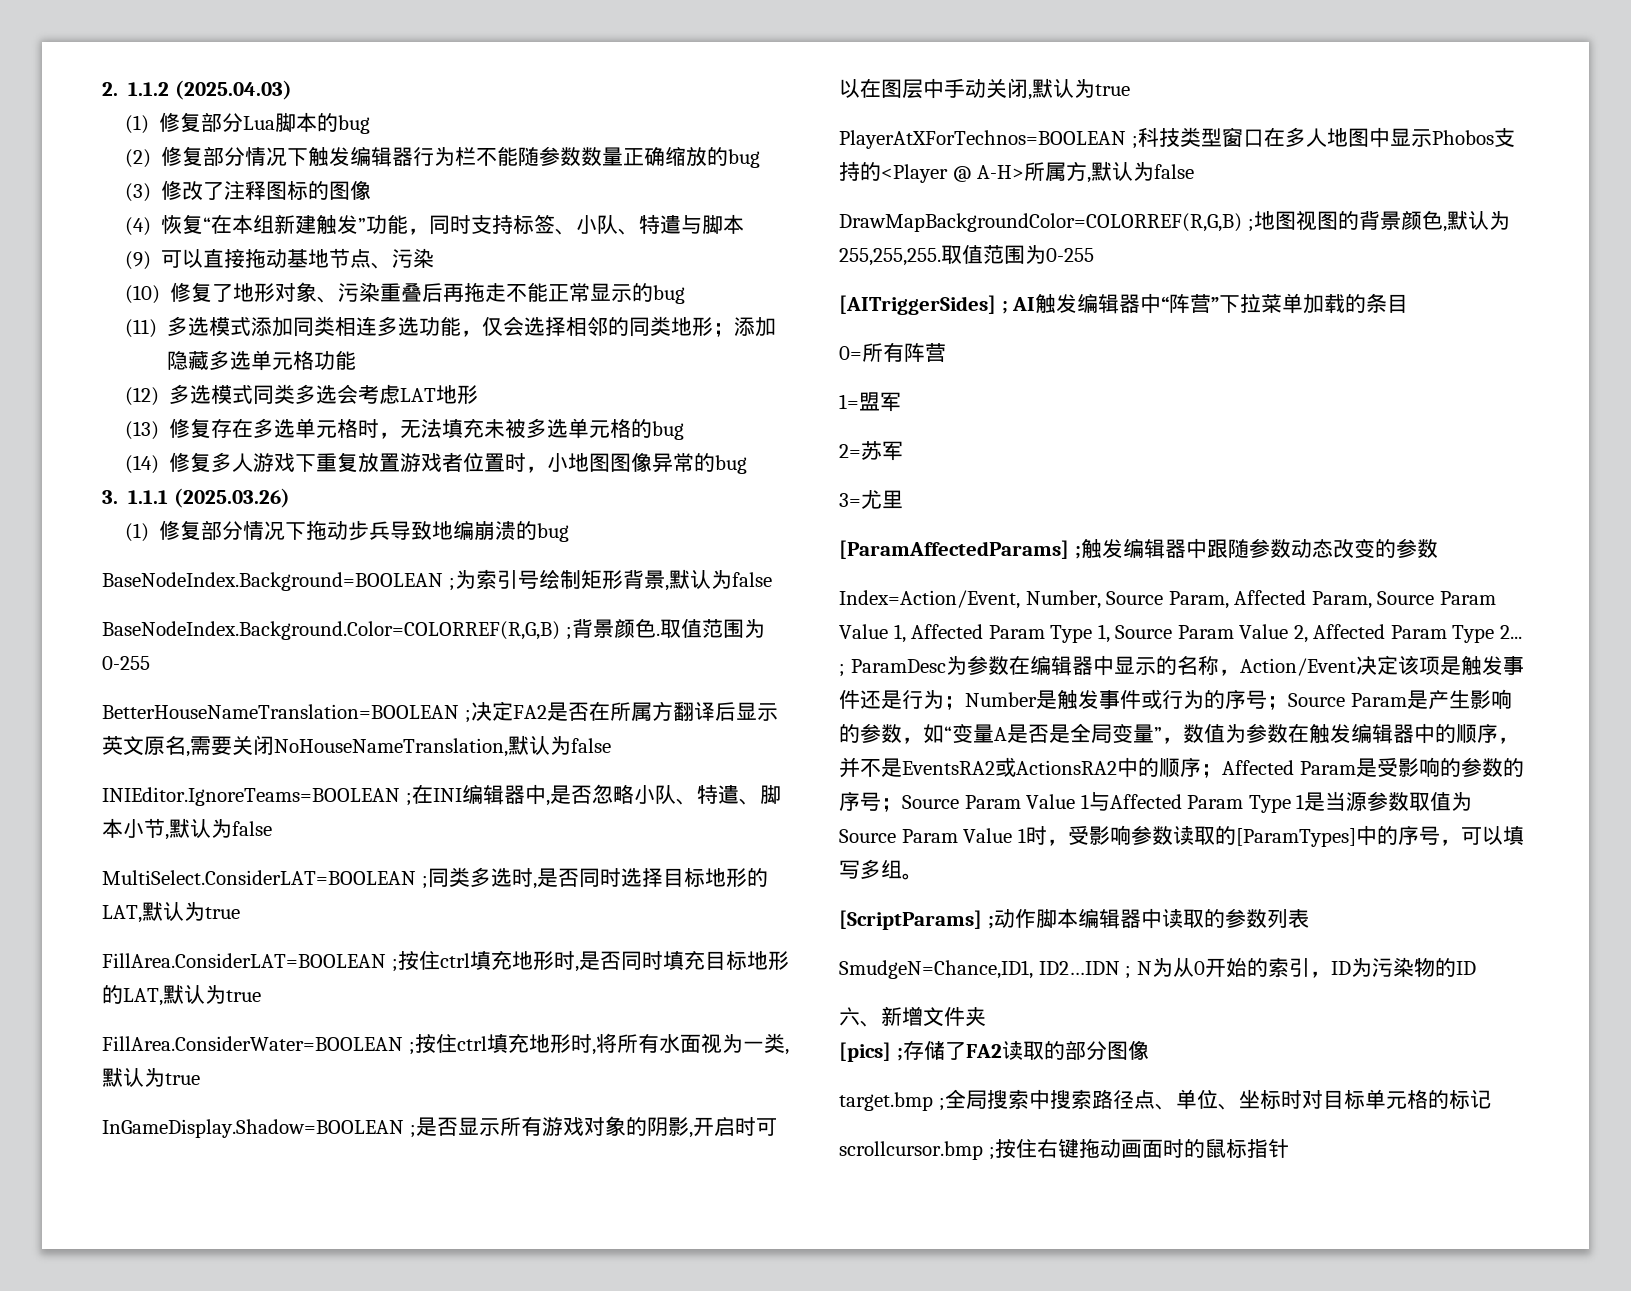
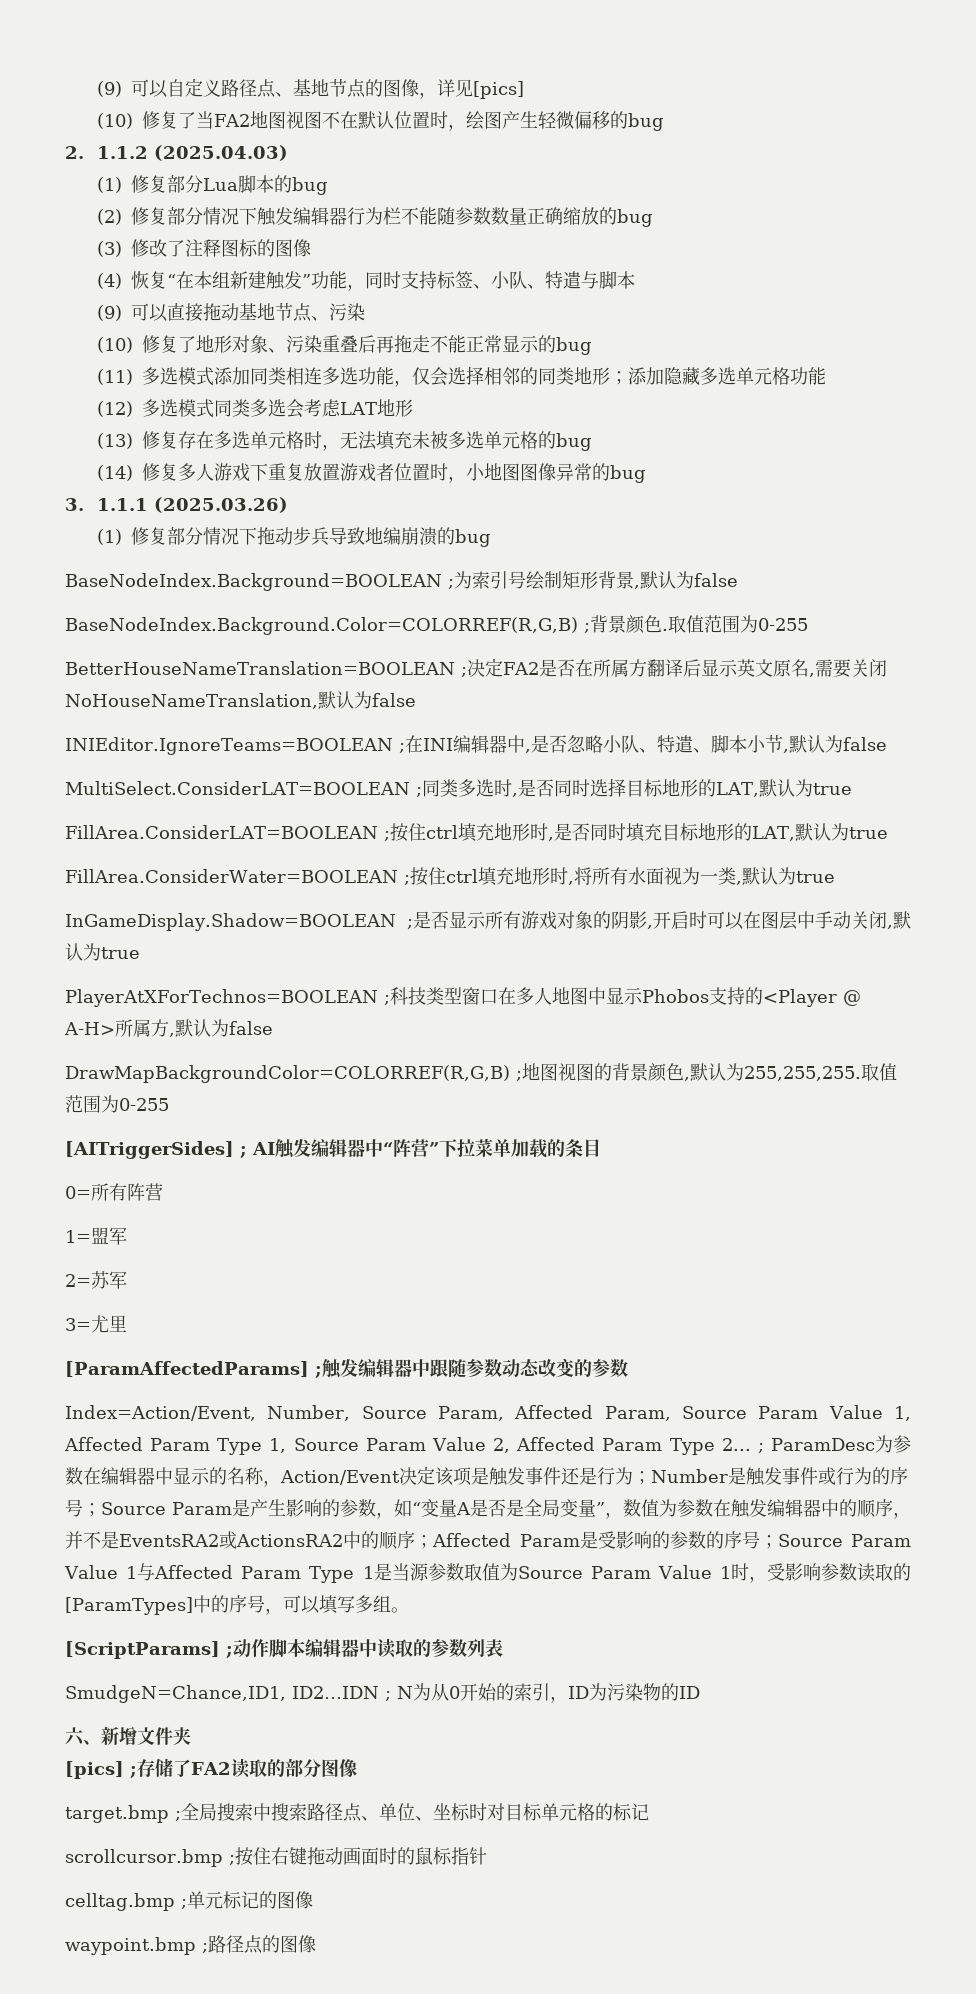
(102, 89) none -> [97,78,525,99] [97,111,665,131] (9)可以自定义路径点、基地节点的图像，详见[pics] // (10)修复了当FA2地图视图不在默认位置时，绘图产生轻微偏移的bug //
(1289, 1148) none -> [65,1891,313,1911] [65,1935,316,1955] // celltag.bmp ;单元标记的图像 // waypoint.bmp ;路径点的图像

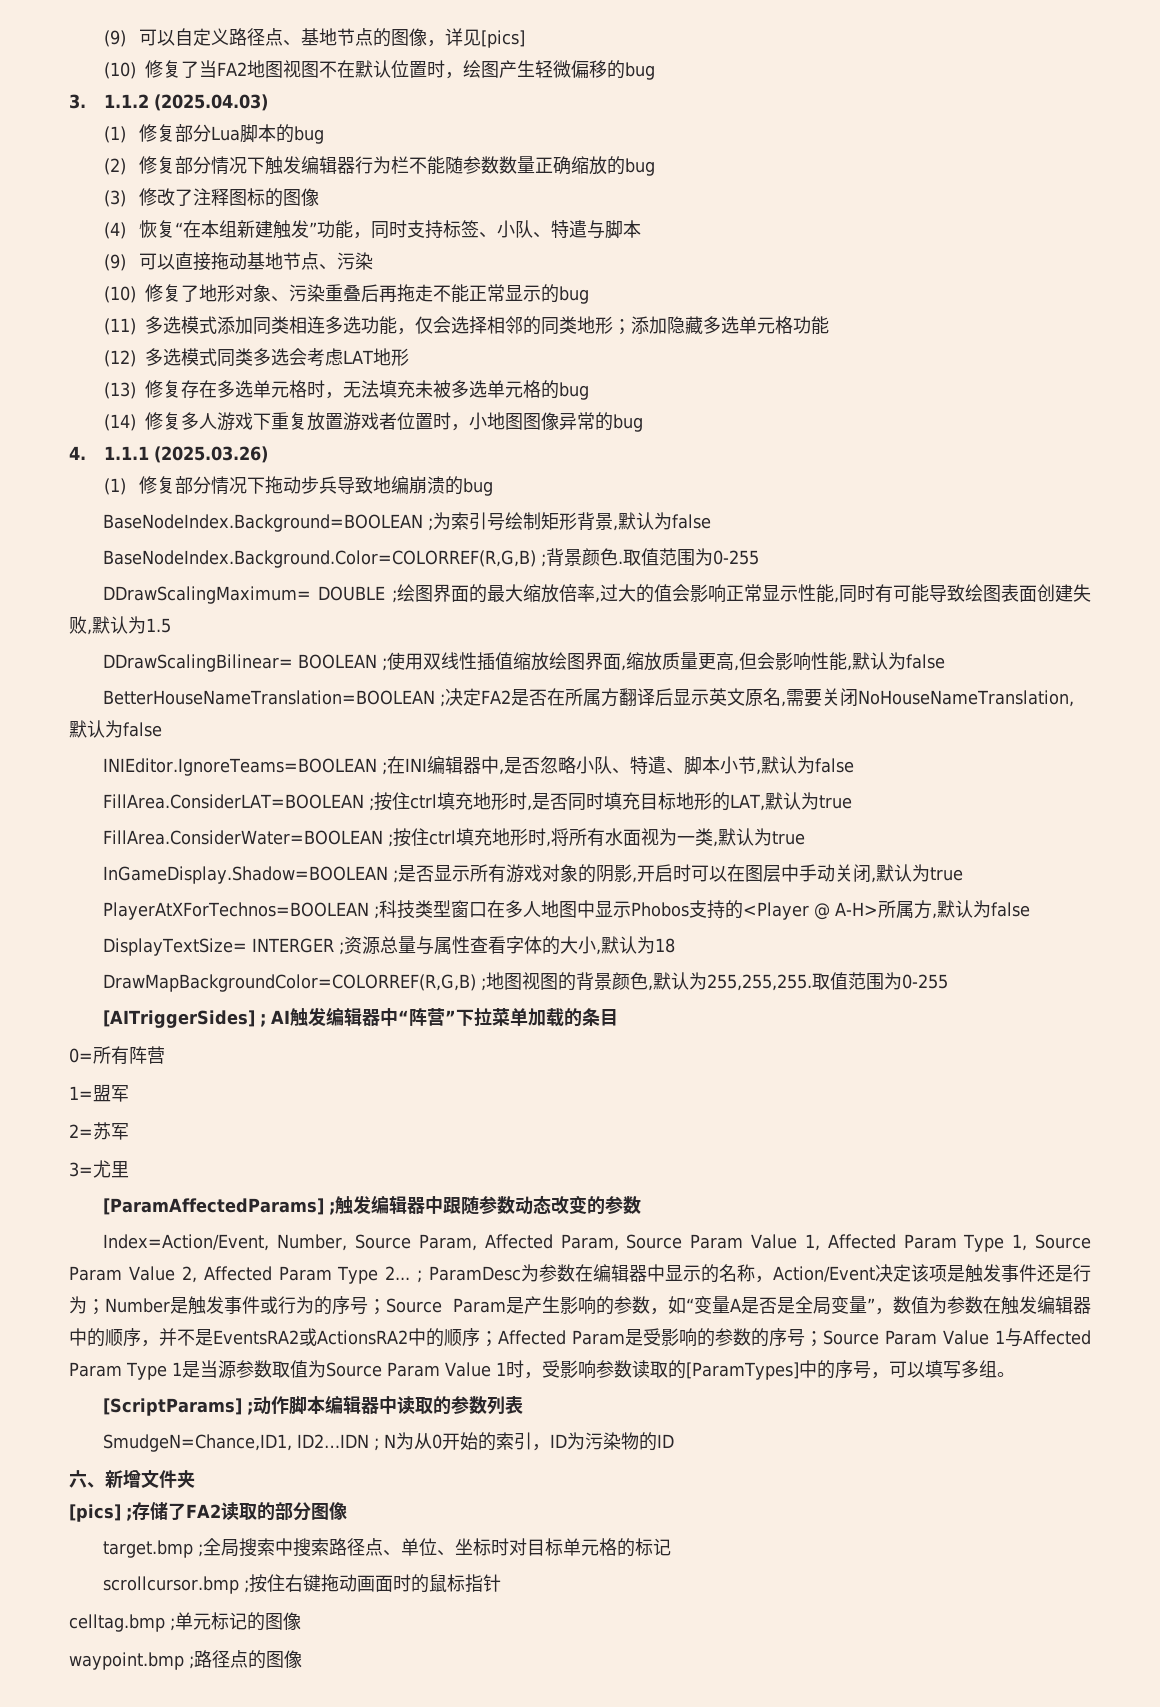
[65,146,84,159] 2. -> [69,94,86,109] 3.
[65,498,84,511] 3. -> [69,446,86,460] 4.
(808, 624) none -> [103,584,1091,604] [69,616,171,635] [103,652,946,672] // DDrawScalingMaximum= DOUBLE ;绘图界面的最大缩放倍率,过大的值会影响正常显示性能,同时有可能导致绘图表面创建失败,默认为1.5 // DDrawScalingBilinear= BOOLEAN ;使用双线性插值缩放绘图界面,缩放质量更高,但会影响性能,默认为false
[65,778,852,797] // MultiSelect.ConsiderLAT=BOOLEAN ;同类多选时,是否同时选择目标地形的LAT,默认为true -> (855, 765) none
(273, 1028) none -> [103,936,676,956] // DisplayTextSize= INTERGER ;资源总量与属性查看字体的大小,默认为18

